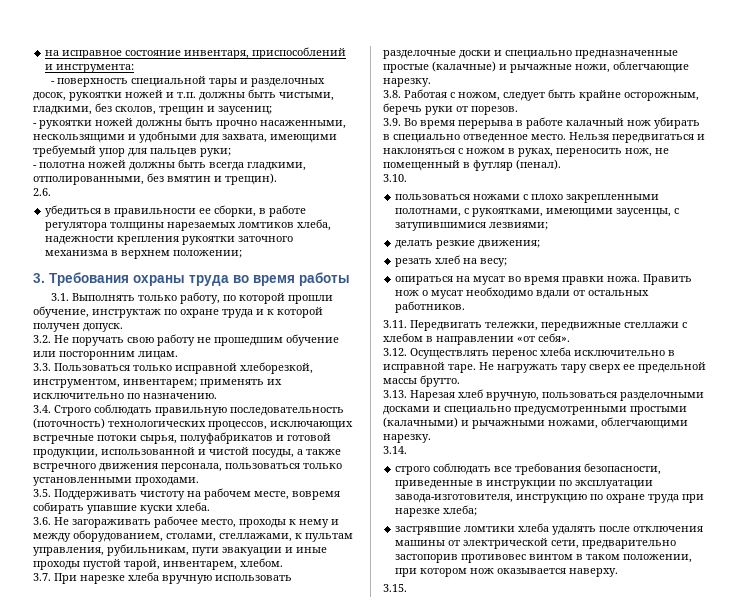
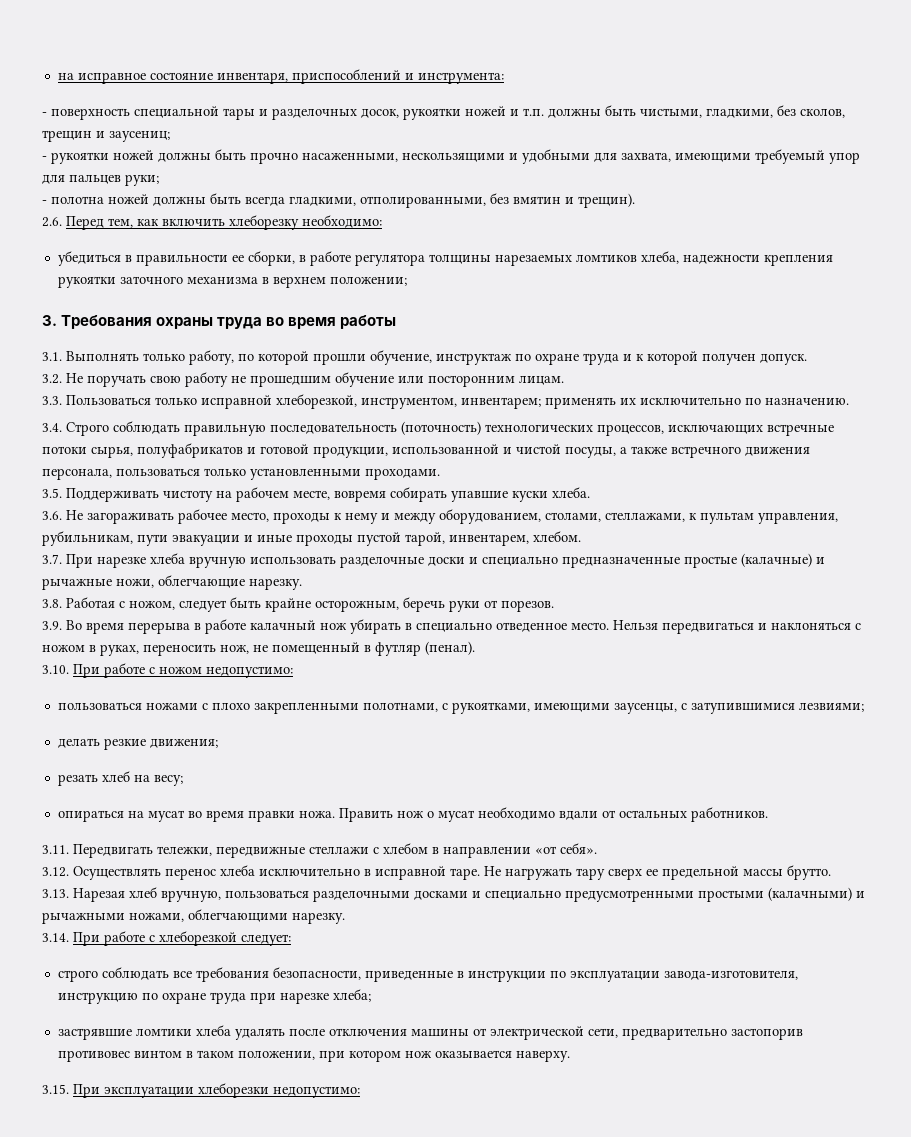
(51, 192) none -> [66,215,382,230] Перед тем, как включить хлеборезку необходимо:
(407, 178) none -> [73,663,293,678] При работе с ножом недопустимо:
(407, 450) none -> [73,931,291,946] При работе с хлеборезкой следует:
(407, 588) none -> [73,1083,360,1098] При эксплуатации хлеборезки недопустимо:

